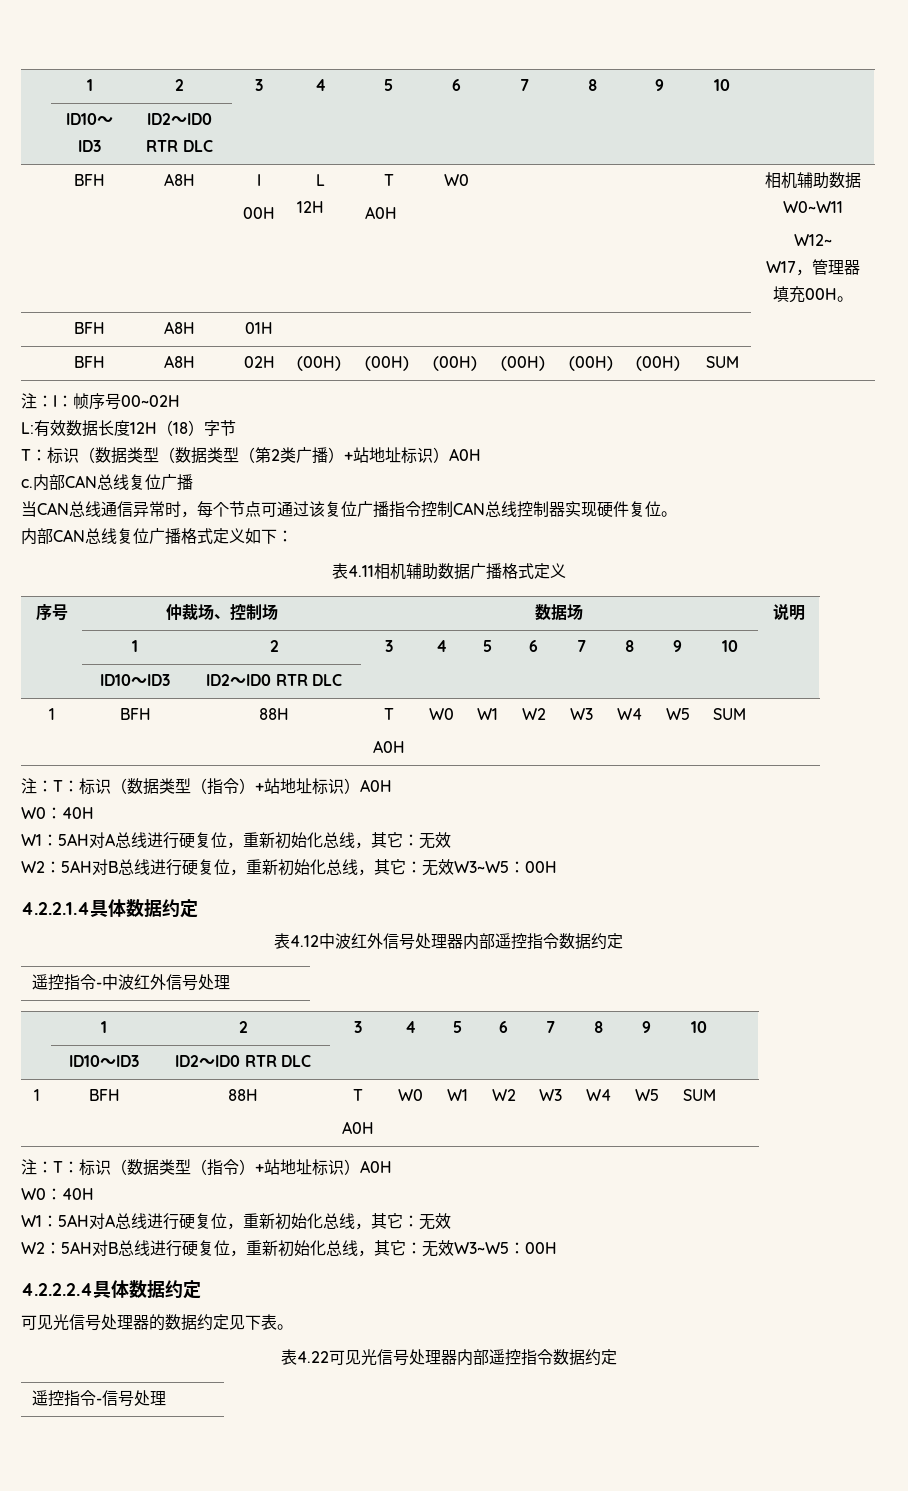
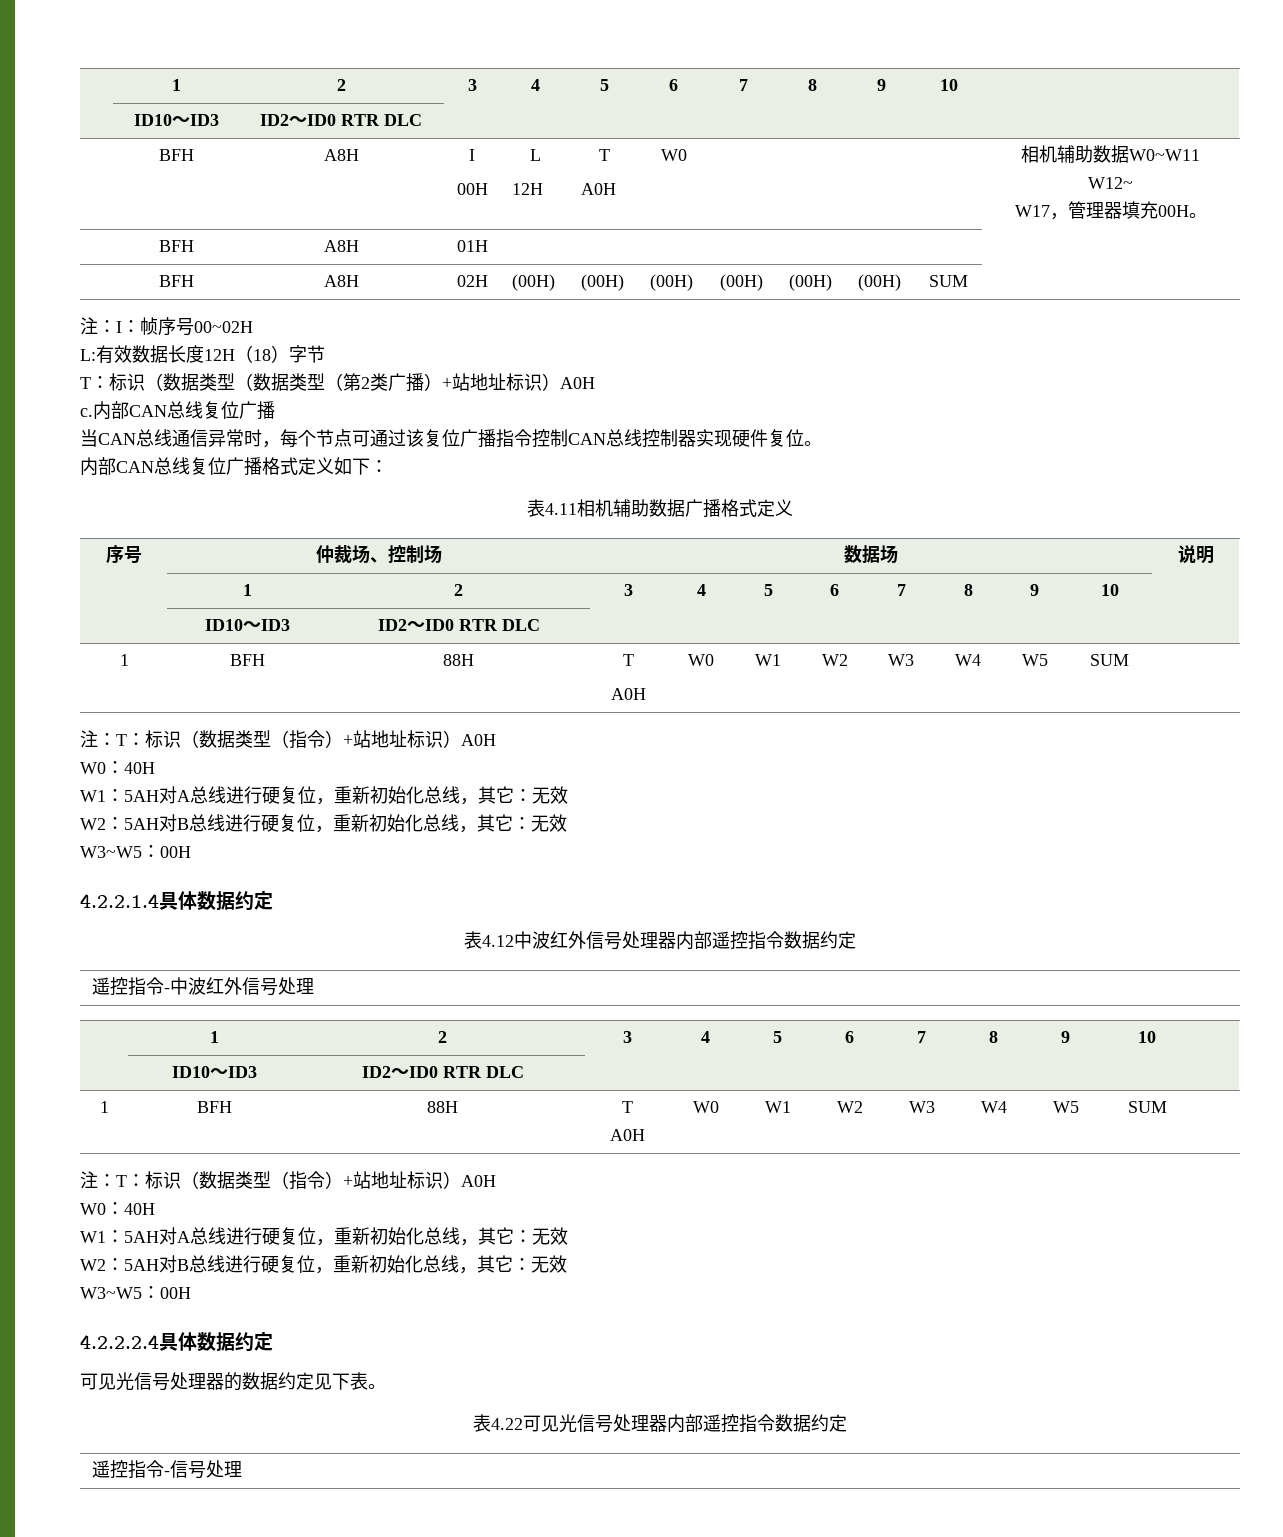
(454, 867) none -> (567, 823) //
(454, 1248) none -> (567, 1264) //

